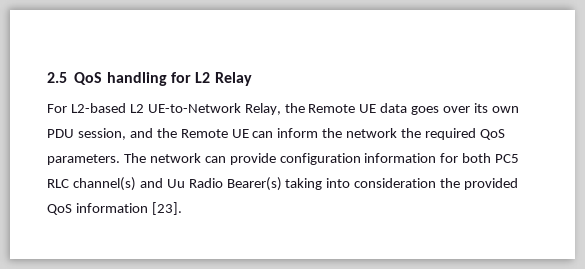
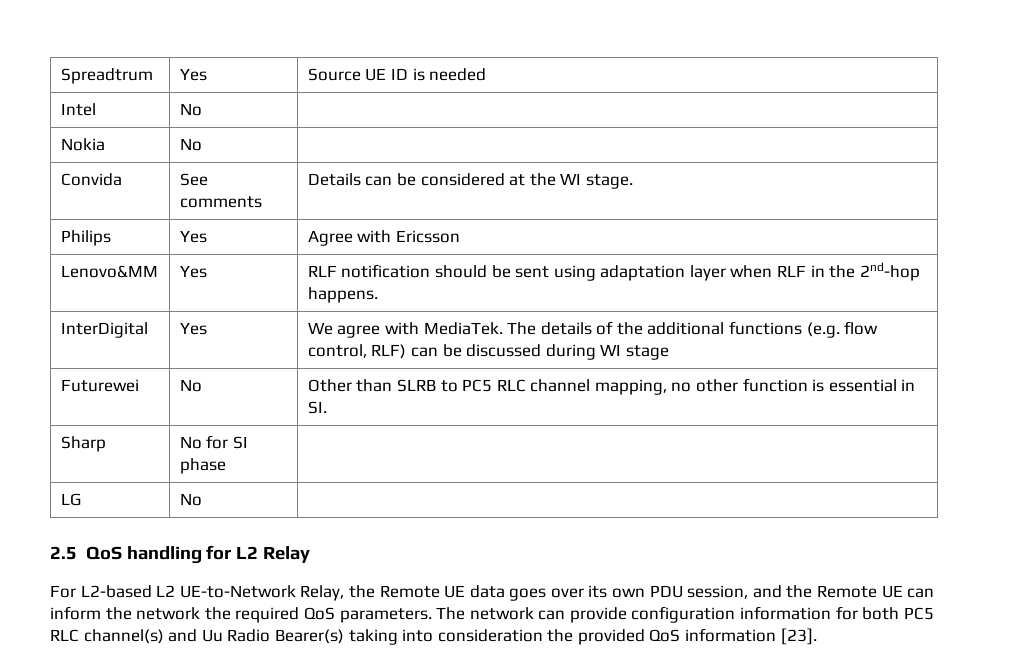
(47, 77) none -> [60,68,153,84] [179,68,207,81] [307,68,487,81] [60,103,96,116] [179,103,202,116] [60,138,105,151] [179,138,202,151] [60,173,122,186] [179,173,208,186] [179,196,262,208] [307,173,633,189] [60,230,111,246] [179,230,207,243] [307,230,460,246] [60,265,158,278] [179,265,207,278] [307,262,920,281] [307,287,378,303] [60,322,148,338] [179,322,207,335] [307,321,879,338] [307,344,669,360] [60,379,139,392] [179,379,202,392] [307,378,916,395] [307,401,327,414] [60,436,106,452] [179,435,248,449] [179,458,226,474] [60,493,81,506] [179,493,202,506] Spreadtrum | Yes | Source UE ID is needed // Intel | No | // Nokia | No | // Convida | See comments | Details can be considered at the WI stage. // Philips | Yes | Agree with Ericsson // Lenovo&MM | Yes | RLF notification should be sent using adaptation layer when RLF in the 2nd-hop happens. // InterDigital | Yes | We agree with MediaTek. The details of the additional functions (e.g. flow control, RLF) can be discussed during WI stage // Futurewei | No | Other than SLRB to PC5 RLC channel mapping, no other function is essential in SI. // Sharp | No for SI phase | // LG | No | //

